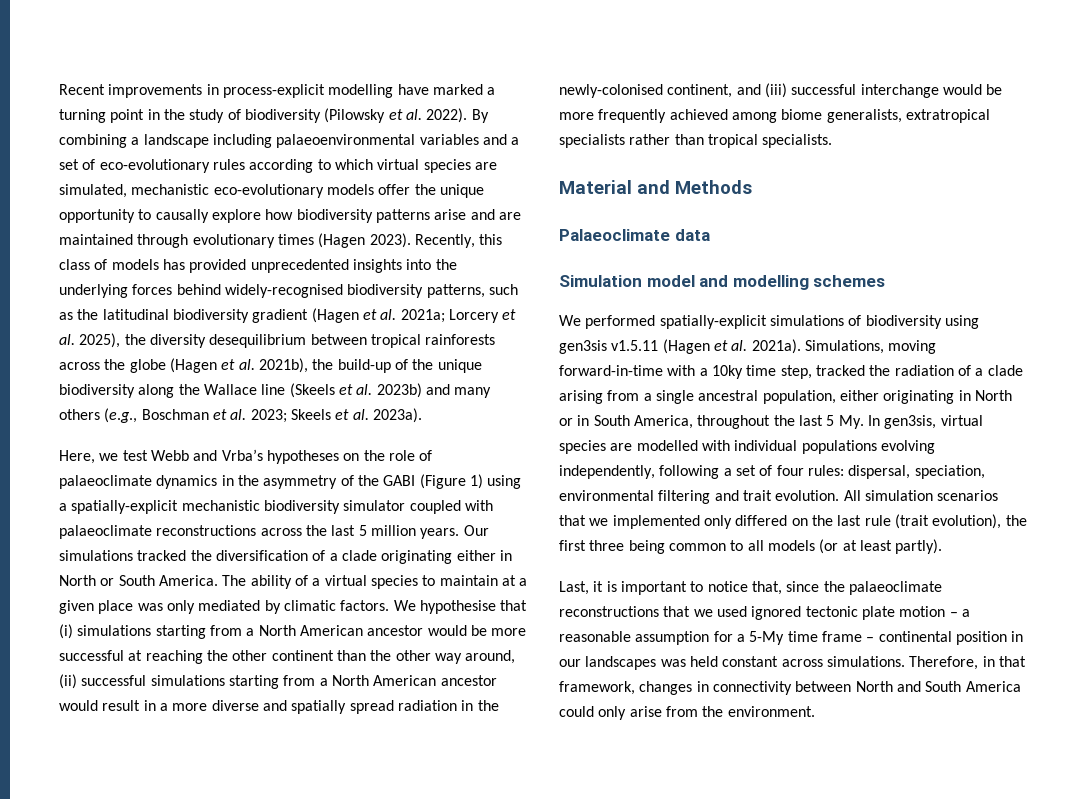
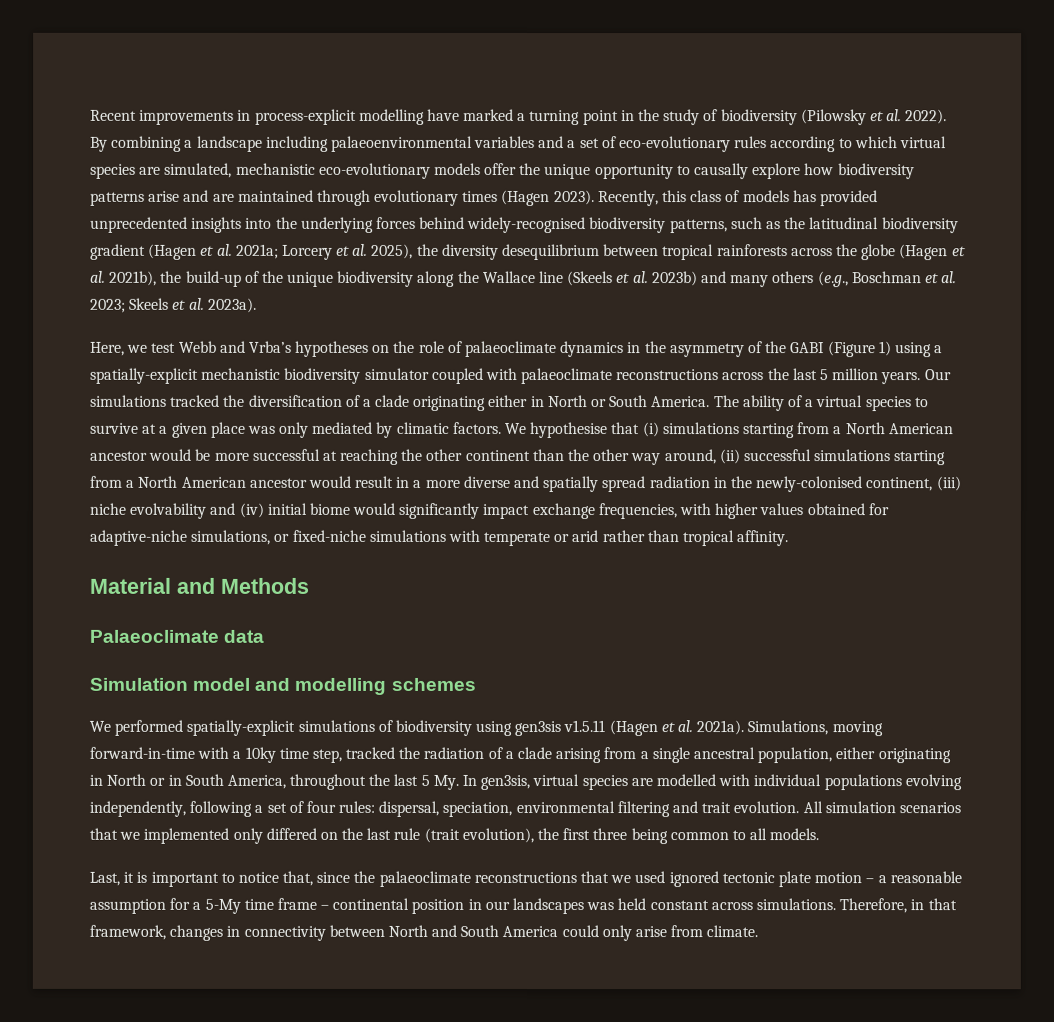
[439,575,498,586] maintain -> [90,422,139,434] survive
[736,83,1003,98] [559,109,990,123] [559,134,625,148] and (iii) successful interchange would be more frequently achieved among biome generalists, extratropical specialists -> [936,476,962,492] [89,502,890,520] [89,529,599,547] (iii) niche evolvability and (iv) initial biome would significantly impact exchange frequencies, with higher values obtained for adaptive-niche simulations, or fixed-niche simulations with temperate or arid
[762,134,833,148] specialists. -> [736,530,789,547] affinity.
[767,539,943,554] models (or at least partly). -> [769,828,820,841] models.
[702,706,815,717] the environment. -> [706,925,759,938] climate.

